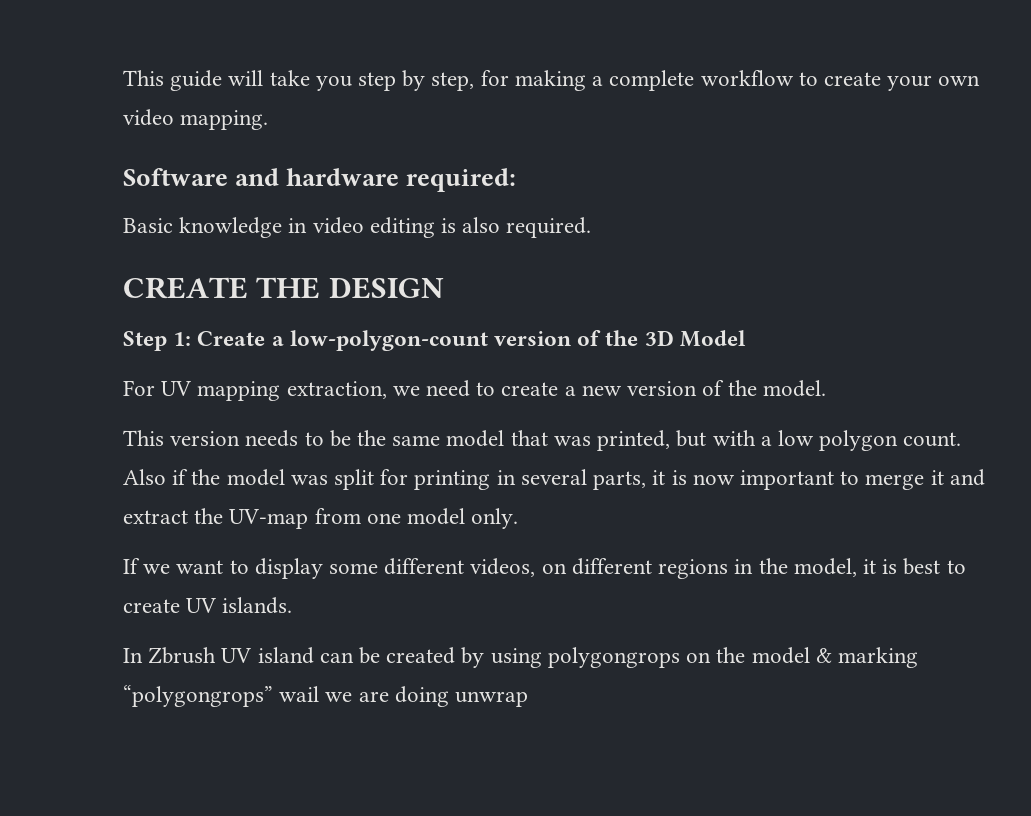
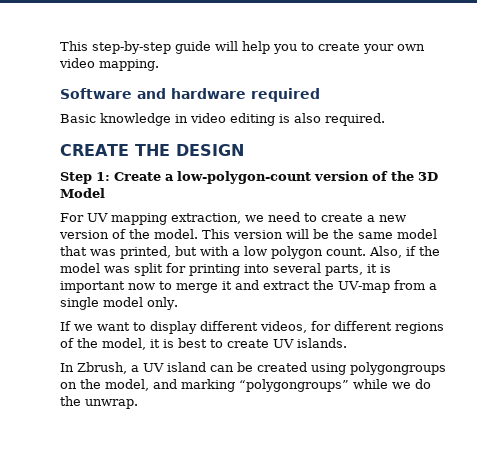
[123,70,164,86] This -> [60,41,171,54] This step-by-step
[269,70,794,91] take you step by step, for making a complete workflow -> [242,41,297,54] help you
[406,168,517,192] required: -> [251,88,320,102] required
(826, 388) // -> (198, 234) none
[245,430,324,447] needs to -> [286,229,309,239] will
[123,469,166,485] Also -> [369,246,402,258] Also,
[496,470,516,485] in -> [244,264,269,273] into
[692,470,834,490] now important -> [60,281,155,293] important now
[366,513,401,524] one -> [428,283,437,290] [60,297,99,310] a single
[329,563,379,574] some -> (197, 327) none
[541,563,567,574] on -> [311,321,331,331] for
[734,559,754,574] in -> [60,338,74,348] of
[148,647,217,664] Zbrush -> [77,362,139,374] Zbrush, a
[461,647,918,668] [123,685,529,707] by using polygongrops on the model & marking “polygongrops” wail we are doing unwrap -> [311,362,446,375] [60,379,431,392] [60,396,138,409] using polygongroups on the model, and marking “polygongroups” while we do the unwrap.

